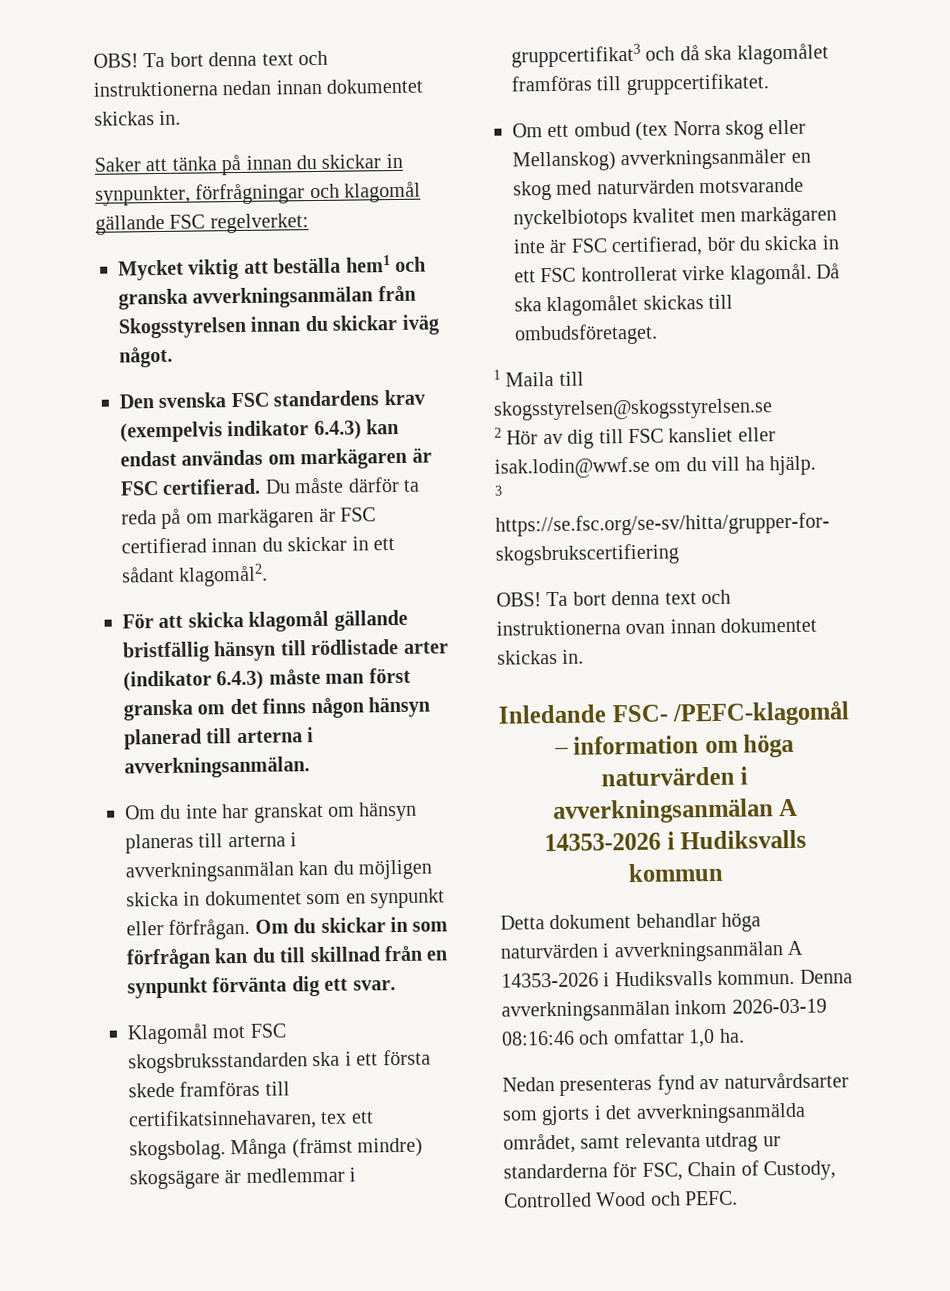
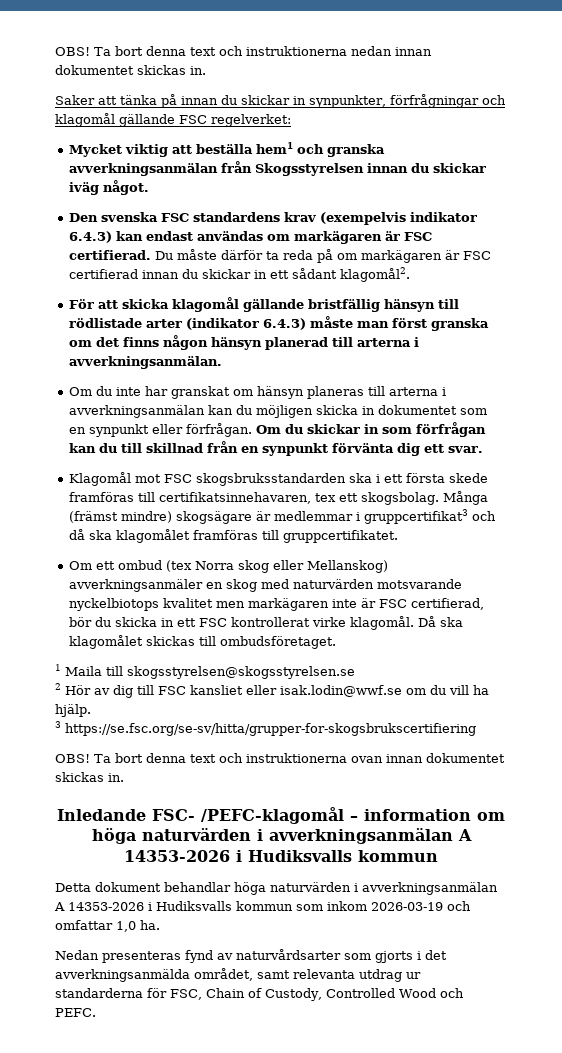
[717,969,853,985] [501,1000,670,1022] kommun. Denna avverkningsanmälan -> [236,901,323,911] kommun som
[501,1030,575,1046] 08:16:46 -> (443, 906) none

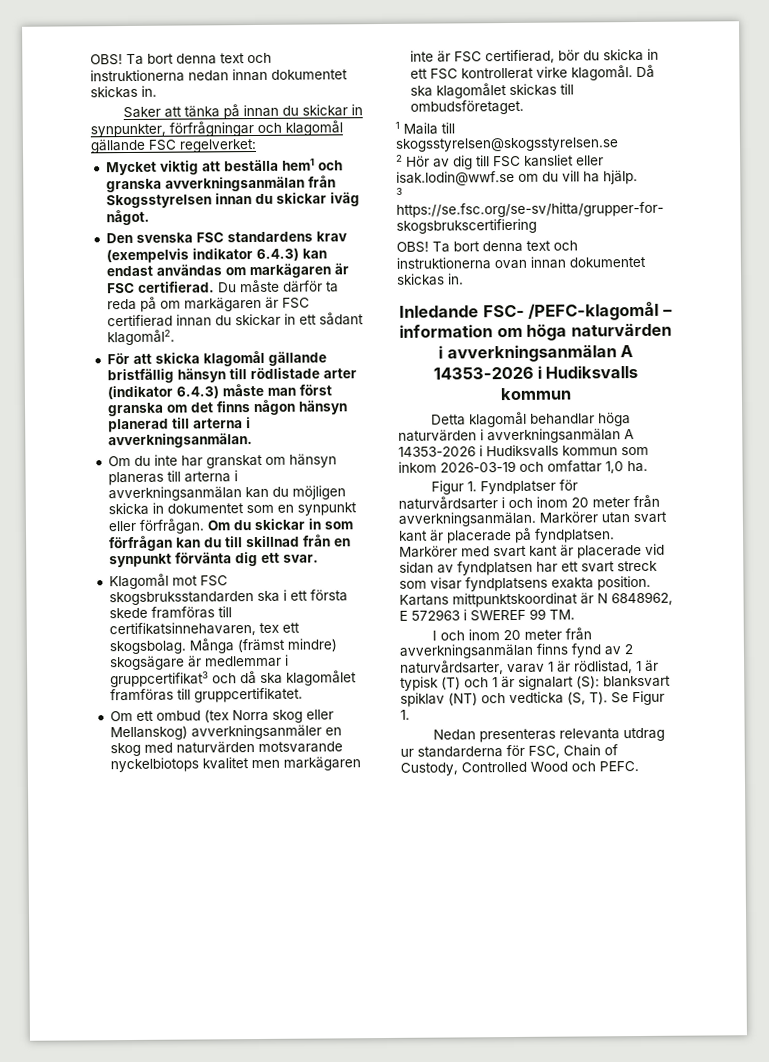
[95,882,161,892] dokument -> [469,411,528,428] klagomål
[55,949,447,963] [55,968,290,982] Nedan presenteras fynd av naturvårdsarter som gjorts i det avverkningsanmälda området, samt -> [431,479,579,495] [398,494,660,510] [398,511,667,527] [398,527,615,544] [399,543,665,559] [399,560,658,576] [399,575,651,592] [399,591,673,608] [399,608,575,622] [432,627,593,641] [399,643,633,659] [400,659,659,675] [400,675,671,691] [400,690,665,707] [400,709,410,720] [433,728,557,743] Figur 1. Fyndplatser för naturvårdsarter i och inom 20 meter från avverkningsanmälan. Markörer utan svart kant är placerade på fyndplatsen. Markörer med svart kant är placerade vid sidan av fyndplatsen har ett svart streck som visar fyndplatsens exakta position. Kartans mittpunktskoordinat är N 6848962, E 572963 i SWEREF 99 TM. // I och inom 20 meter från avverkningsanmälan finns fynd av 2 naturvårdsarter, varav 1 är rödlistad, 1 är typisk (T) och 1 är signalart (S): blanksvart spiklav (NT) och vedticka (S, T). Se Figur 1. // Nedan presenteras

